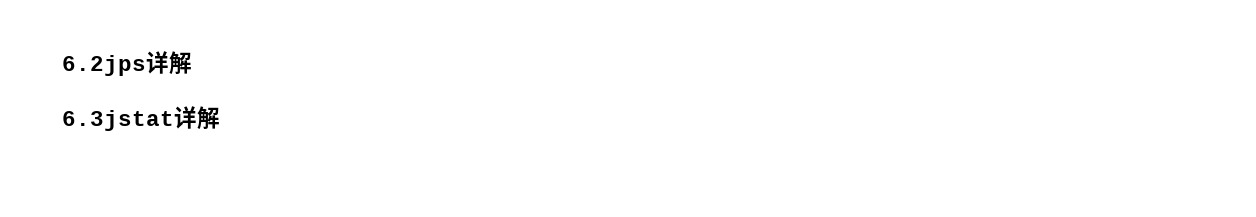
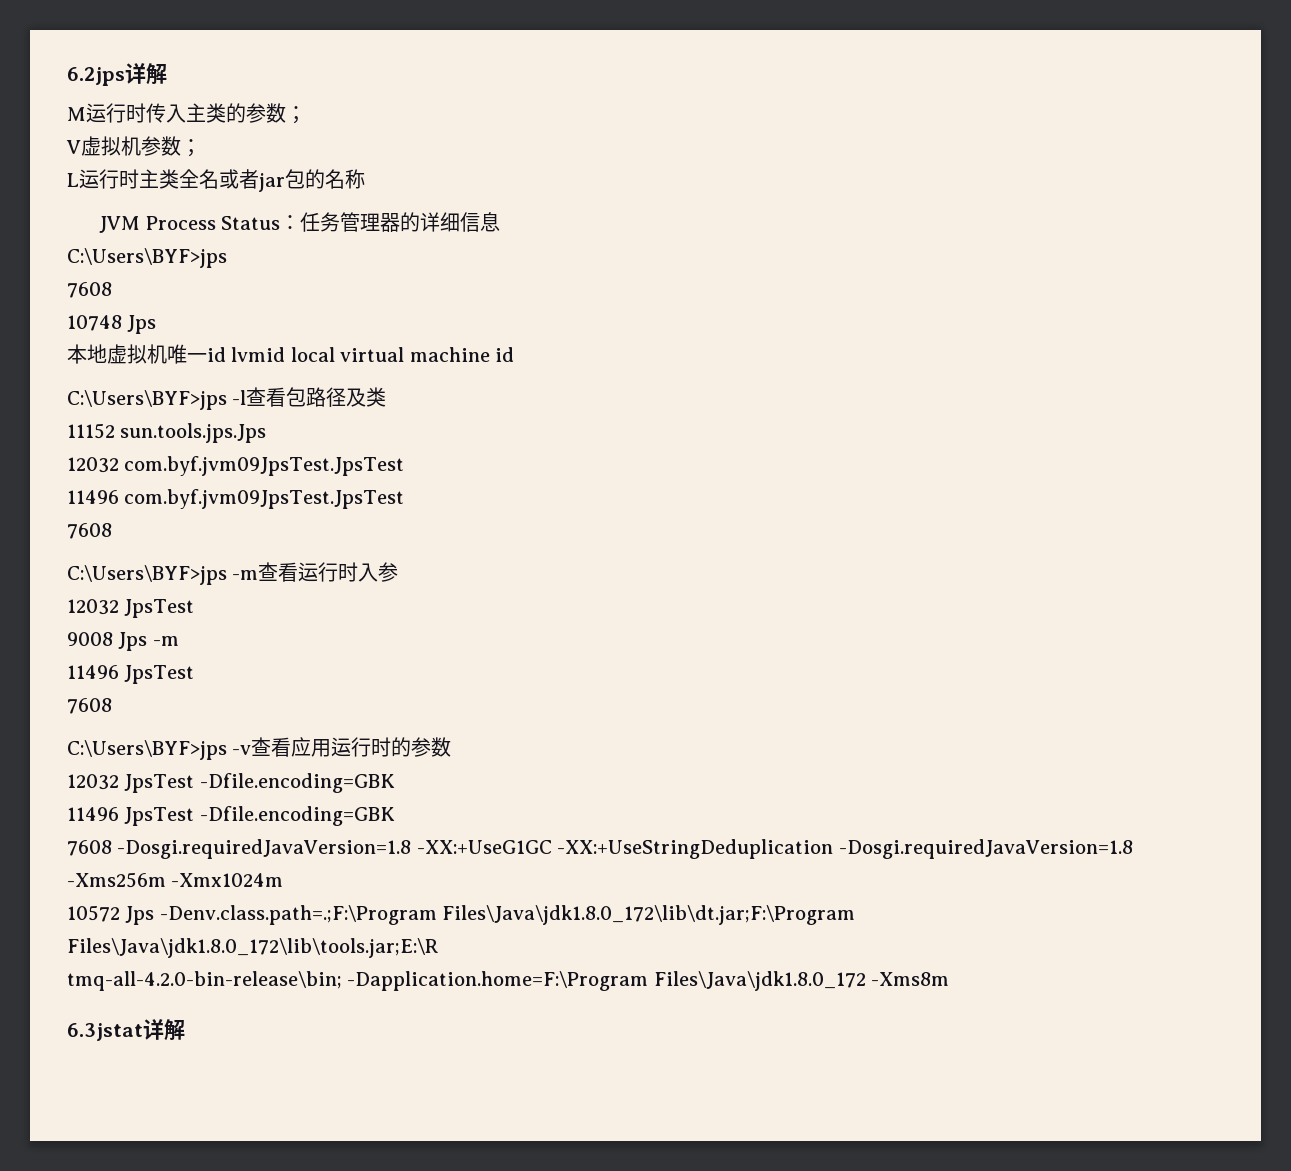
(192, 63) none -> [67,103,306,124] [66,136,201,157] [67,169,365,192] [99,212,501,233] [67,248,227,268] [67,282,112,298] [67,315,157,334] [67,344,514,364] [67,387,387,410] [67,423,267,443] [67,456,405,476] [67,489,405,509] [67,523,112,539] [67,562,399,585] [67,599,195,618] [67,632,179,651] [67,665,195,684] [67,698,112,714] [67,737,452,760] [67,773,395,793] [67,806,395,826] [67,839,1133,859] [67,872,284,888] [67,905,856,925] [67,938,438,958] [67,971,950,991] // M运行时传入主类的参数； // V虚拟机参数； // L运行时主类全名或者jar包的名称 // JVM Process Status：任务管理器的详细信息 // C:\Users\BYF>jps // 7608 // 10748 Jps // 本地虚拟机唯一id lvmid local virtual machine id // C:\Users\BYF>jps -l查看包路径及类 // 11152 sun.tools.jps.Jps // 12032 com.byf.jvm09JpsTest.JpsTest // 11496 com.byf.jvm09JpsTest.JpsTest // 7608 // C:\Users\BYF>jps -m查看运行时入参 // 12032 JpsTest // 9008 Jps -m // 11496 JpsTest // 7608 // C:\Users\BYF>jps -v查看应用运行时的参数 // 12032 JpsTest -Dfile.encoding=GBK // 11496 JpsTest -Dfile.encoding=GBK // 7608 -Dosgi.requiredJavaVersion=1.8 -XX:+UseG1GC -XX:+UseStringDeduplication -Dosgi.requiredJavaVersion=1.8 -Xms256m -Xmx1024m // 10572 Jps -Denv.class.path=.;F:\Program Files\Java\jdk1.8.0_172\lib\dt.jar;F:\Program Files\Java\jdk1.8.0_172\lib\tools.jar;E:\R // tmq-all-4.2.0-bin-release\bin; -Dapplication.home=F:\Program Files\Java\jdk1.8.0_172 -Xms8m

